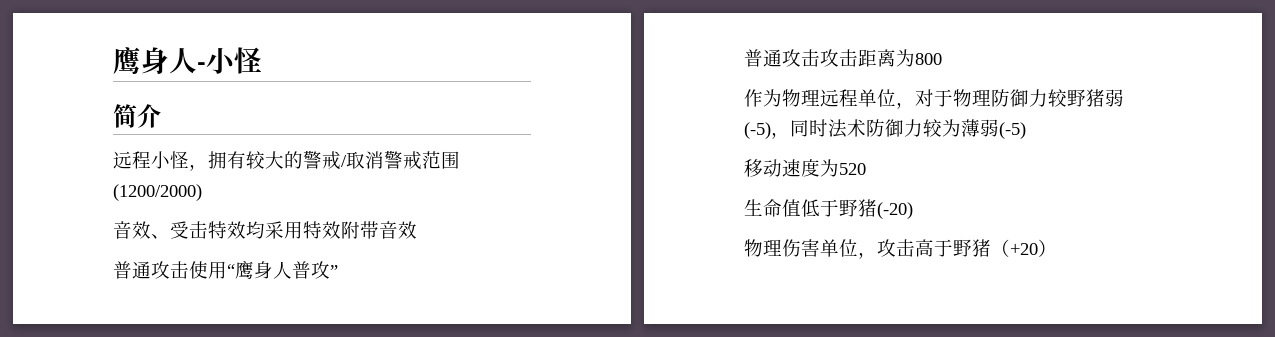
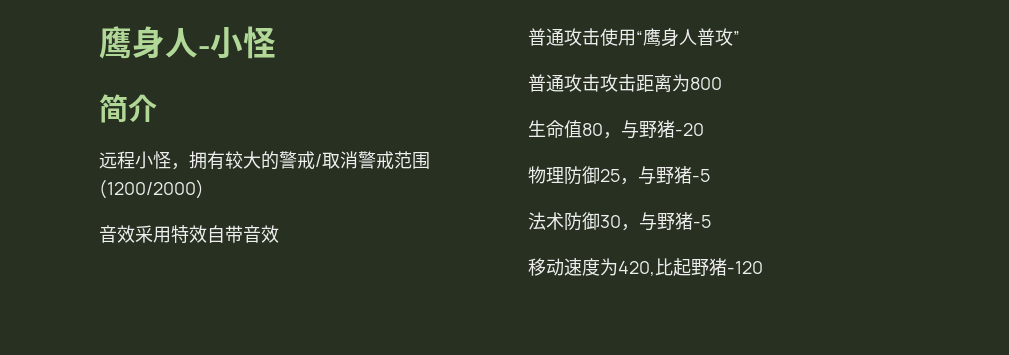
[151,221,265,239] 、受击特效均 -> (135, 234) none
[341,221,360,239] 附 -> [207,225,225,243] 自
[744,89,1124,109] [744,119,1026,139] [744,159,866,177] [744,199,913,219] [744,239,1057,259] 作为物理远程单位，对于物理防御力较野猪弱(-5)，同时法术防御力较为薄弱(-5) // 移动速度为520 // 生命值低于野猪(-20) // 物理伤害单位，攻击高于野猪（+20） -> [528,120,704,139] [528,166,710,185] [528,212,711,231] [528,258,763,276] 生命值80，与野猪-20 // 物理防御25，与野猪-5 // 法术防御30，与野猪-5 // 移动速度为420,比起野猪-120

